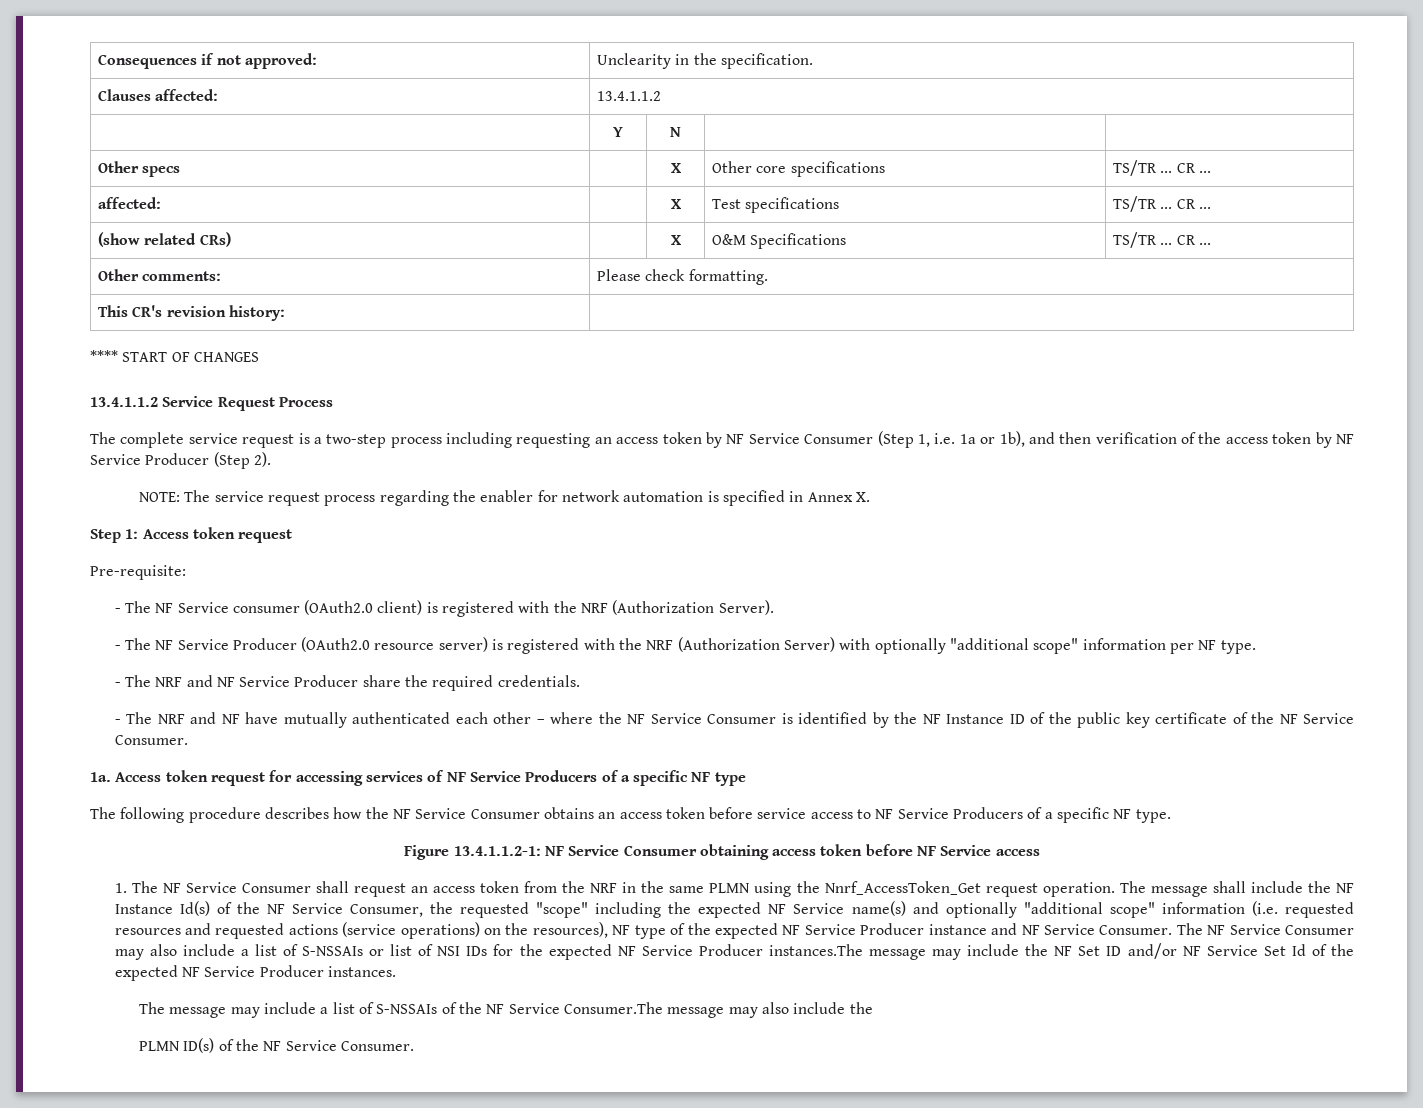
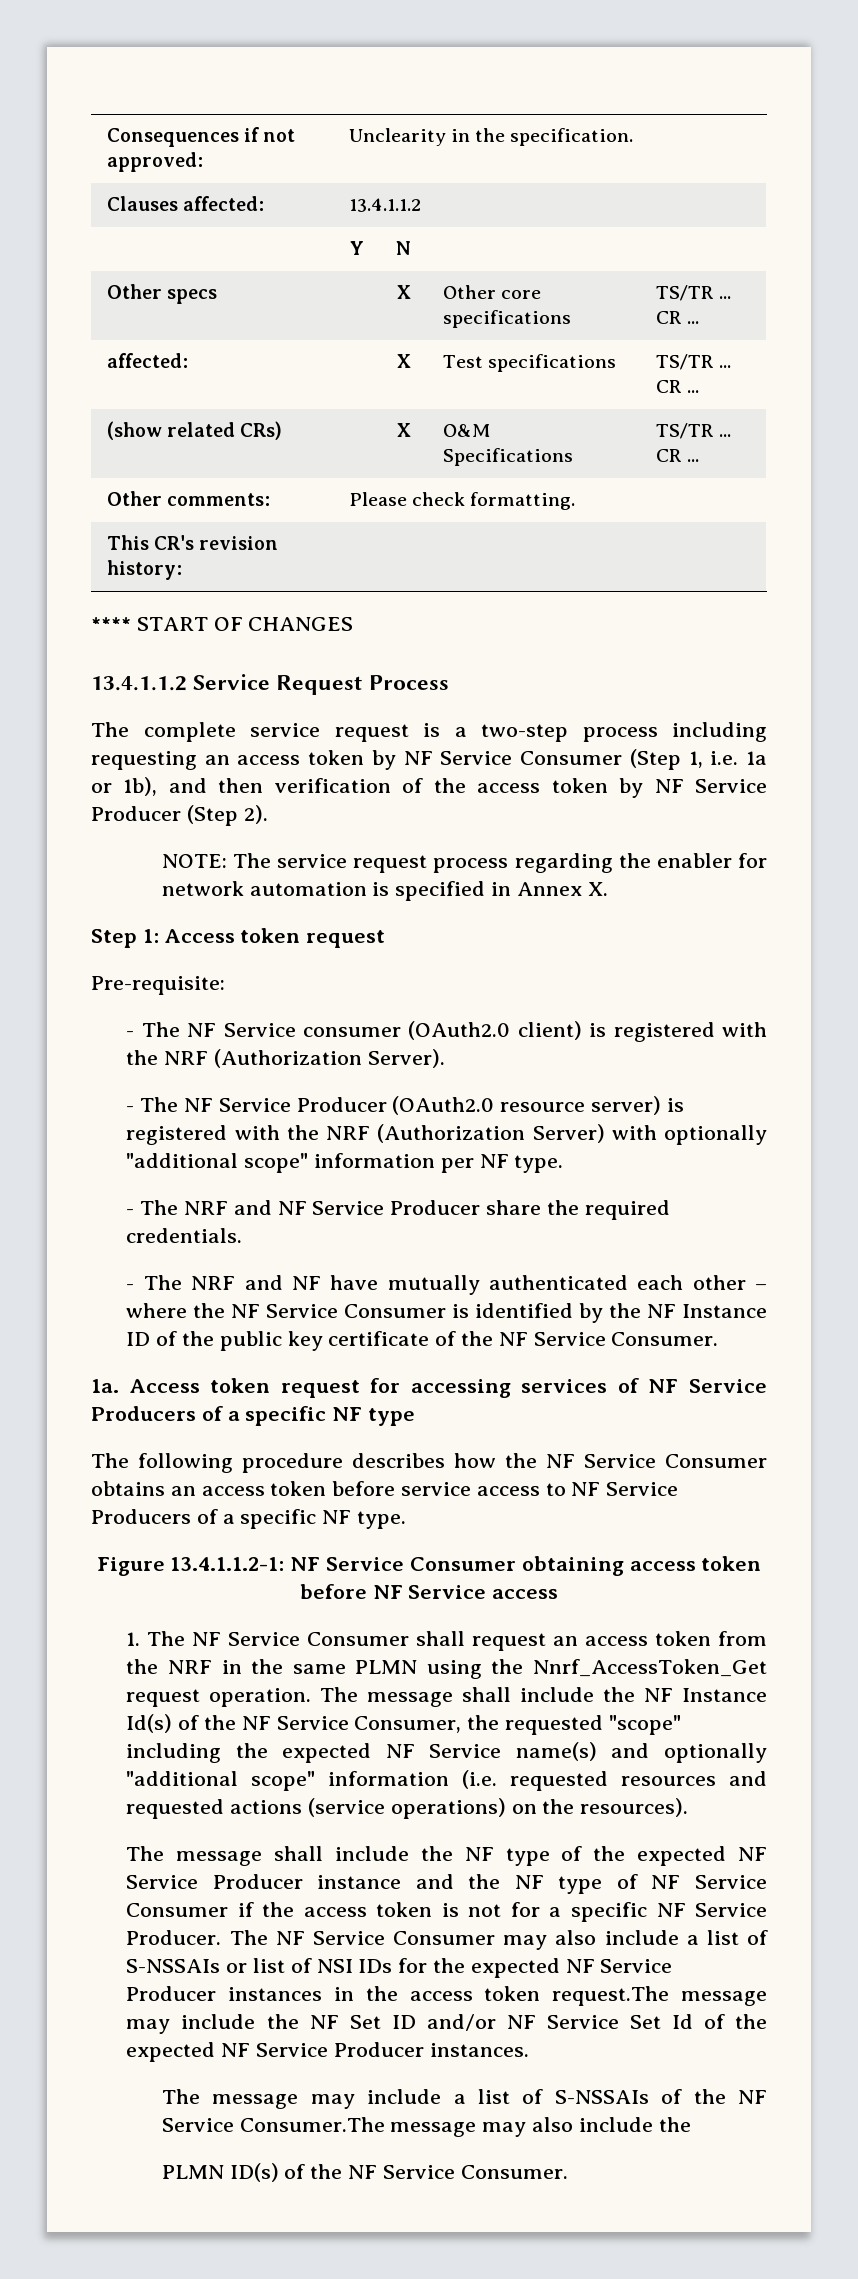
[532,922,608,938] resources), -> [580,1798,689,1817] [126,1846,453,1866] resources). // The message shall include the
[1021,924,1173,935] NF Service Consumer. -> [468,1874,768,1894] [126,1902,767,1922] [126,1930,222,1945] the NF type of NF Service Consumer if the access token is not for a specific NF Service Producer.
[768,944,863,956] instances.The -> [228,1986,670,2006] instances in the access token request.The

